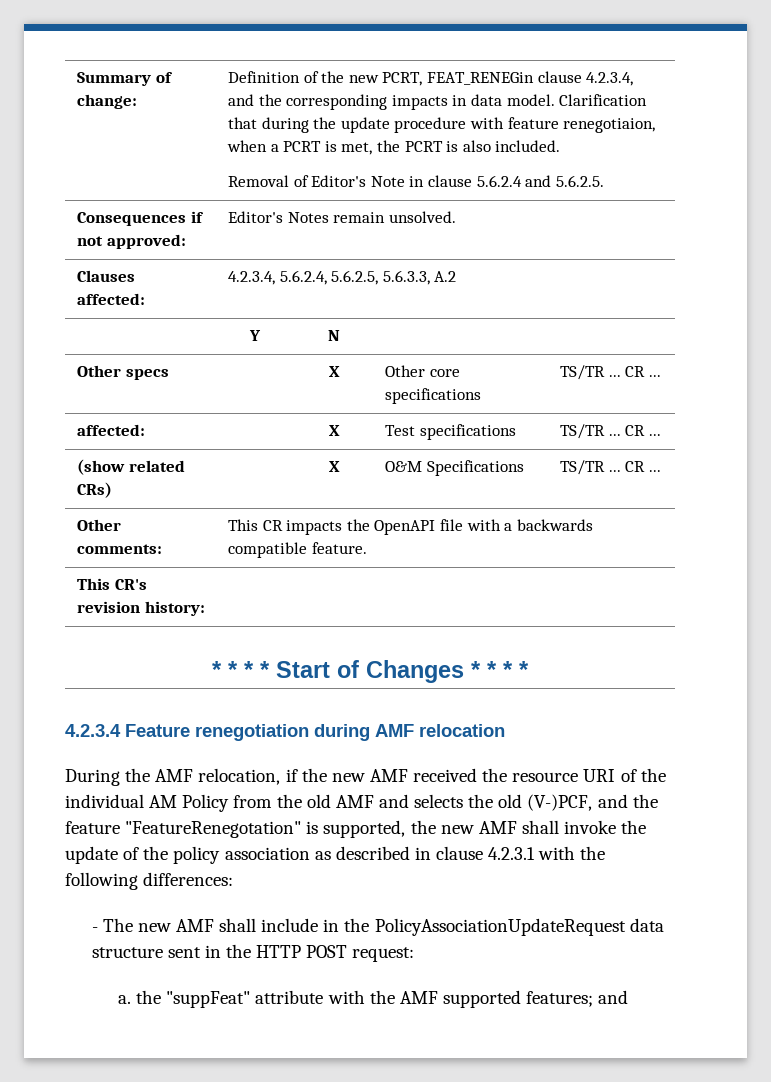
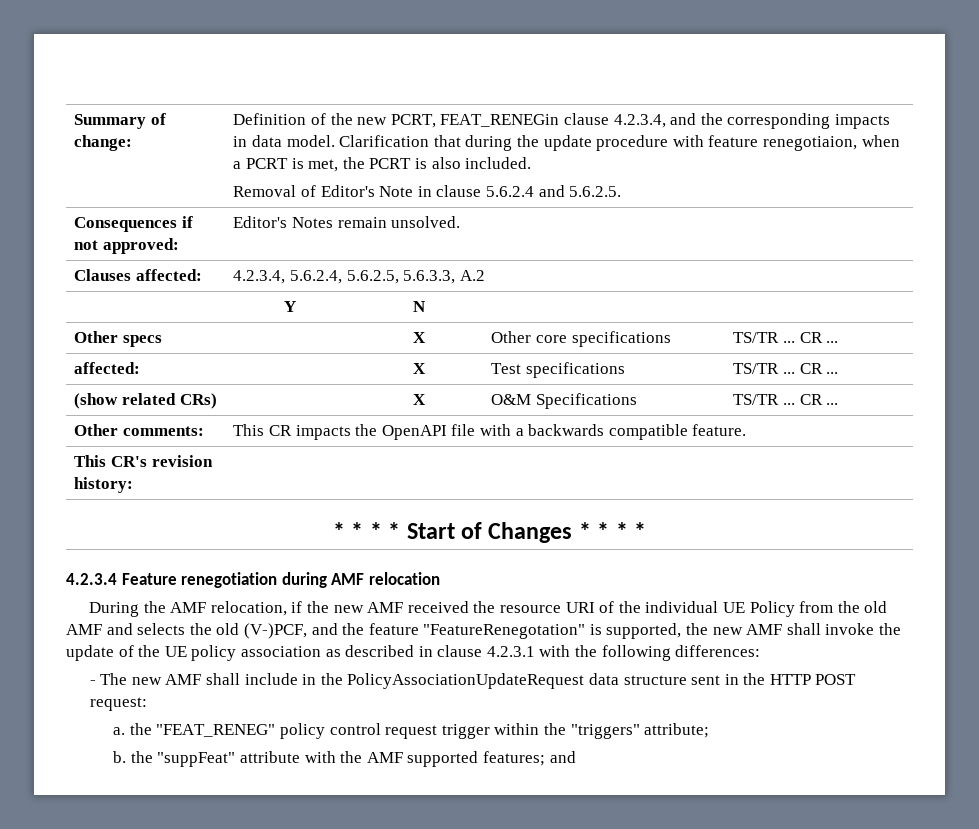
[149,795,178,808] AM -> [722,602,745,613] UE
(169, 853) none -> [164,646,187,657] UE
(162, 997) none -> [156,723,710,739] [113,751,153,763] "FEAT_RENEG" policy control request trigger within the "triggers" attribute; // b. the

